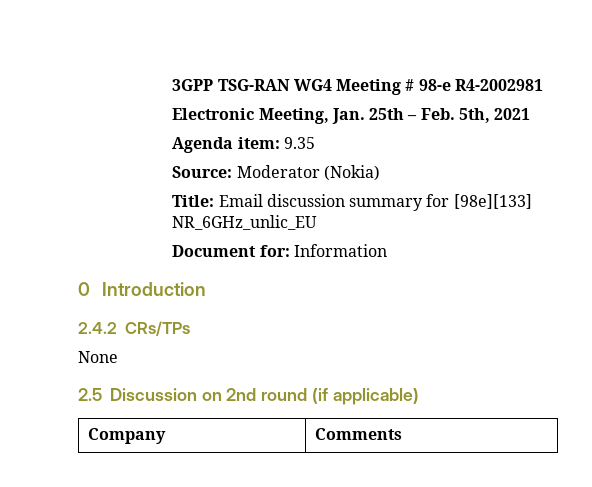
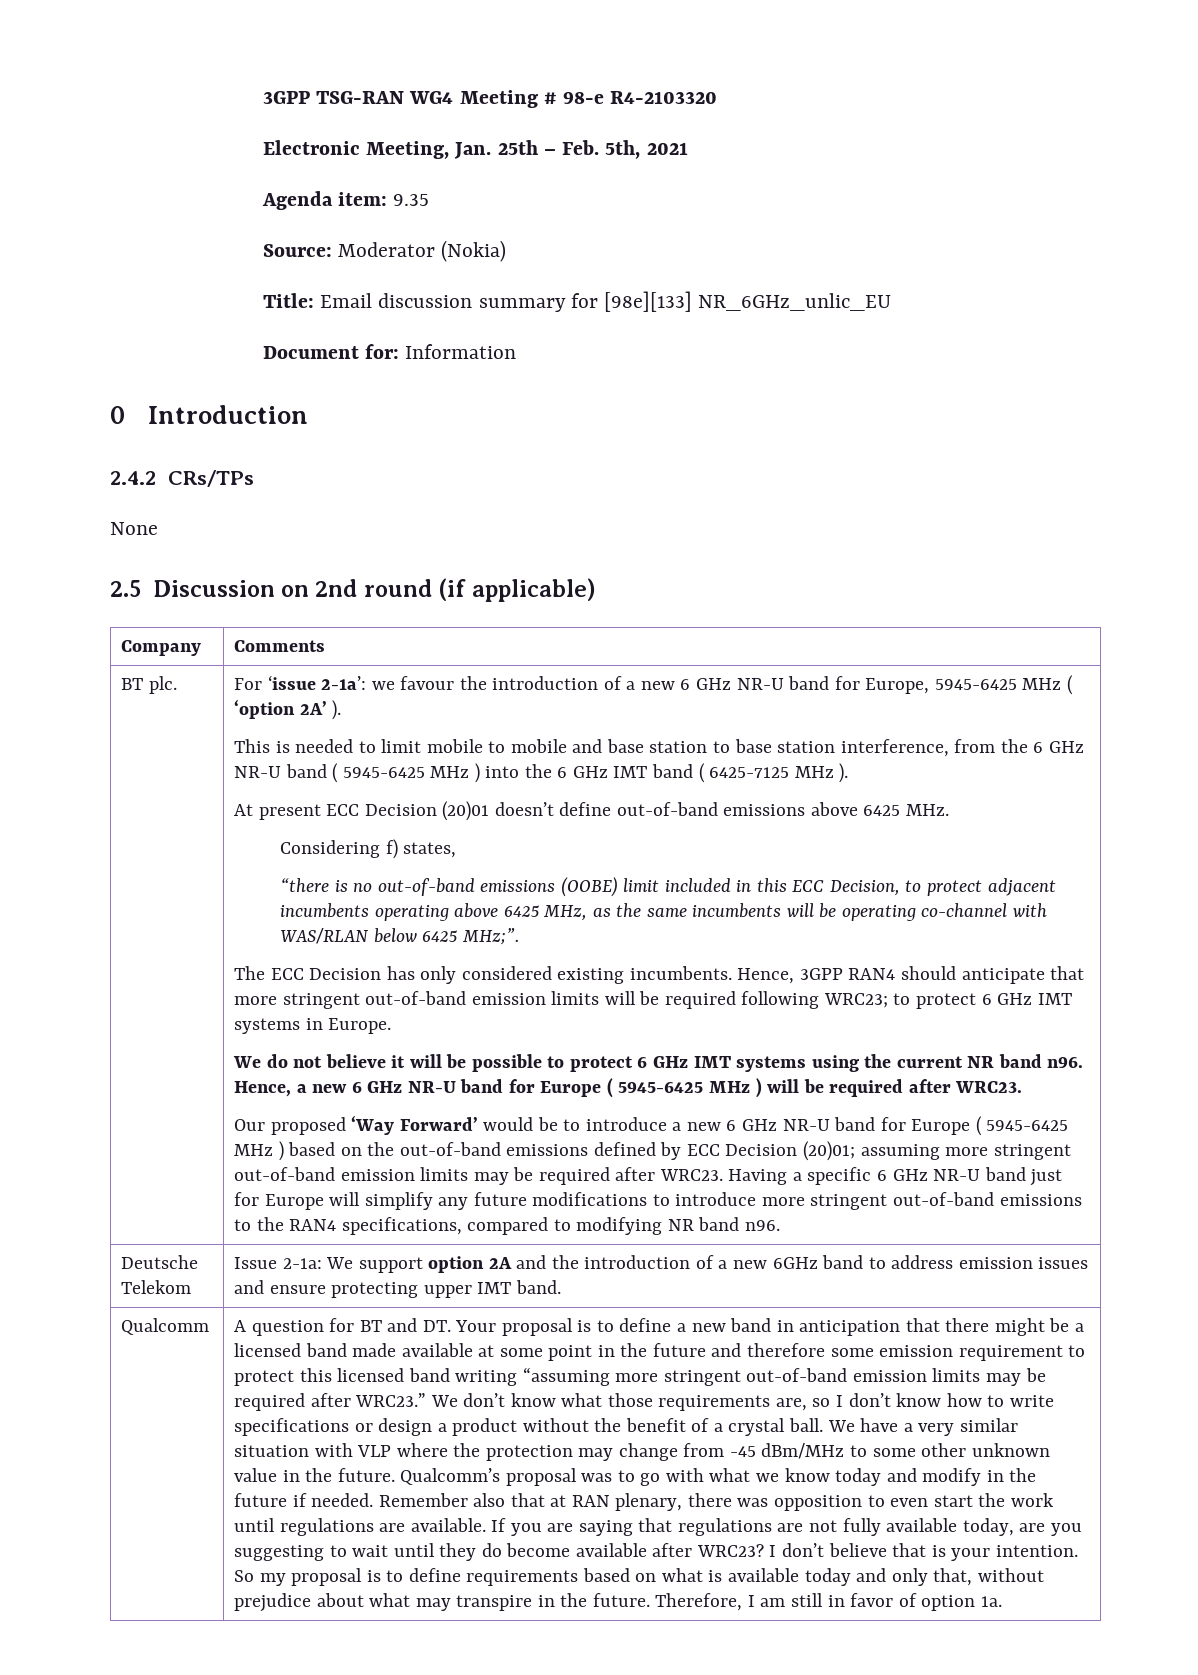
[455,79,544,91] R4-2002981 -> [610,91,718,104] R4-2103320
(403, 434) none -> [121,676,177,694] [234,675,1073,695] [234,700,342,720] [234,739,1084,757] [234,763,849,783] [234,801,949,821] [280,839,457,859] [280,877,1056,897] [280,903,1047,921] [280,928,519,945] [234,966,1085,984] [234,991,1072,1009] [234,1018,392,1034] [233,1054,1084,1072] [234,1078,1023,1098] [234,1116,1069,1136] [234,1141,1071,1161] [234,1167,1063,1186] [234,1192,1082,1210] [234,1217,780,1235] [121,1255,199,1269] [121,1280,192,1294] [234,1255,1089,1273] [234,1280,561,1298] [121,1318,210,1335] [234,1318,1084,1336] [234,1343,1086,1361] [234,1367,1046,1386] [234,1393,1054,1411] [234,1418,1018,1436] [234,1443,1050,1461] [234,1468,1037,1486] [234,1493,1054,1511] [234,1518,1082,1536] [234,1543,1078,1561] [234,1568,1044,1586] [234,1593,1002,1612] // BT plc. | For ‘issue 2-1a’: we favour the introduction of a new 6 GHz NR-U band for Europe, 5945-6425 MHz ( ‘option 2A’ ). // This is needed to limit mobile to mobile and base station to base station interference, from the 6 GHz NR-U band ( 5945-6425 MHz ) into the 6 GHz IMT band ( 6425-7125 MHz ). // At present ECC Decision (20)01 doesn’t define out-of-band emissions above 6425 MHz. // Considering f) states, // “there is no out-of-band emissions (OOBE) limit included in this ECC Decision, to protect adjacent incumbents operating above 6425 MHz, as the same incumbents will be operating co-channel with WAS/RLAN below 6425 MHz;”. // The ECC Decision has only considered existing incumbents. Hence, 3GPP RAN4 should anticipate that more stringent out-of-band emission limits will be required following WRC23; to protect 6 GHz IMT systems in Europe. // We do not believe it will be possible to protect 6 GHz IMT systems using the current NR band n96. Hence, a new 6 GHz NR-U band for Europe ( 5945-6425 MHz ) will be required after WRC23. // Our proposed ‘Way Forward’ would be to introduce a new 6 GHz NR-U band for Europe ( 5945-6425 MHz ) based on the out-of-band emissions defined by ECC Decision (20)01; assuming more stringent out-of-band emission limits may be required after WRC23. Having a specific 6 GHz NR-U band just for Europe will simplify any future modifications to introduce more stringent out-of-band emissions to the RAN4 specifications, compared to modifying NR band n96. // Deutsche Telekom | Issue 2-1a: We support option 2A and the introduction of a new 6GHz band to address emission issues and ensure protecting upper IMT band. // Qualcomm | A question for BT and DT. Your proposal is to define a new band in anticipation that there might be a licensed band made available at some point in the future and therefore some emission requirement to protect this licensed band writing “assuming more stringent out-of-band emission limits may be required after WRC23.” We don’t know what those requirements are, so I don’t know how to write specifications or design a product without the benefit of a crystal ball. We have a very similar situation with VLP where the protection may change from -45 dBm/MHz to some other unknown value in the future. Qualcomm’s proposal was to go with what we know today and modify in the future if needed. Remember also that at RAN plenary, there was opposition to even start the work until regulations are available. If you are saying that regulations are not fully available today, are you suggesting to wait until they do become available after WRC23? I don’t believe that is your intention. So my proposal is to define requirements based on what is available today and only that, without prejudice about what may transpire in the future. Therefore, I am still in favor of option 1a.

